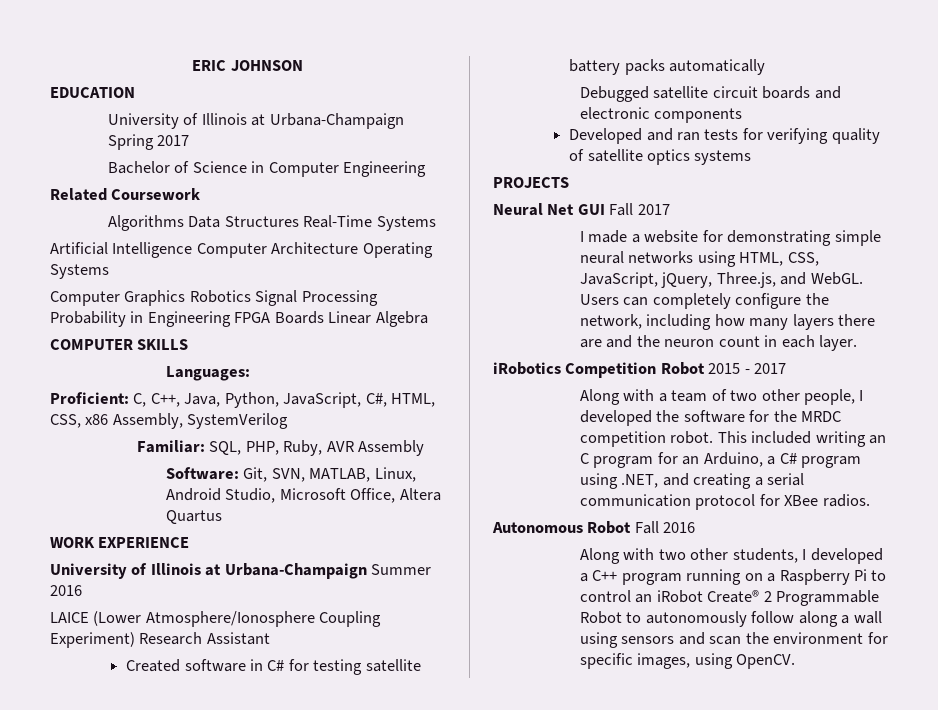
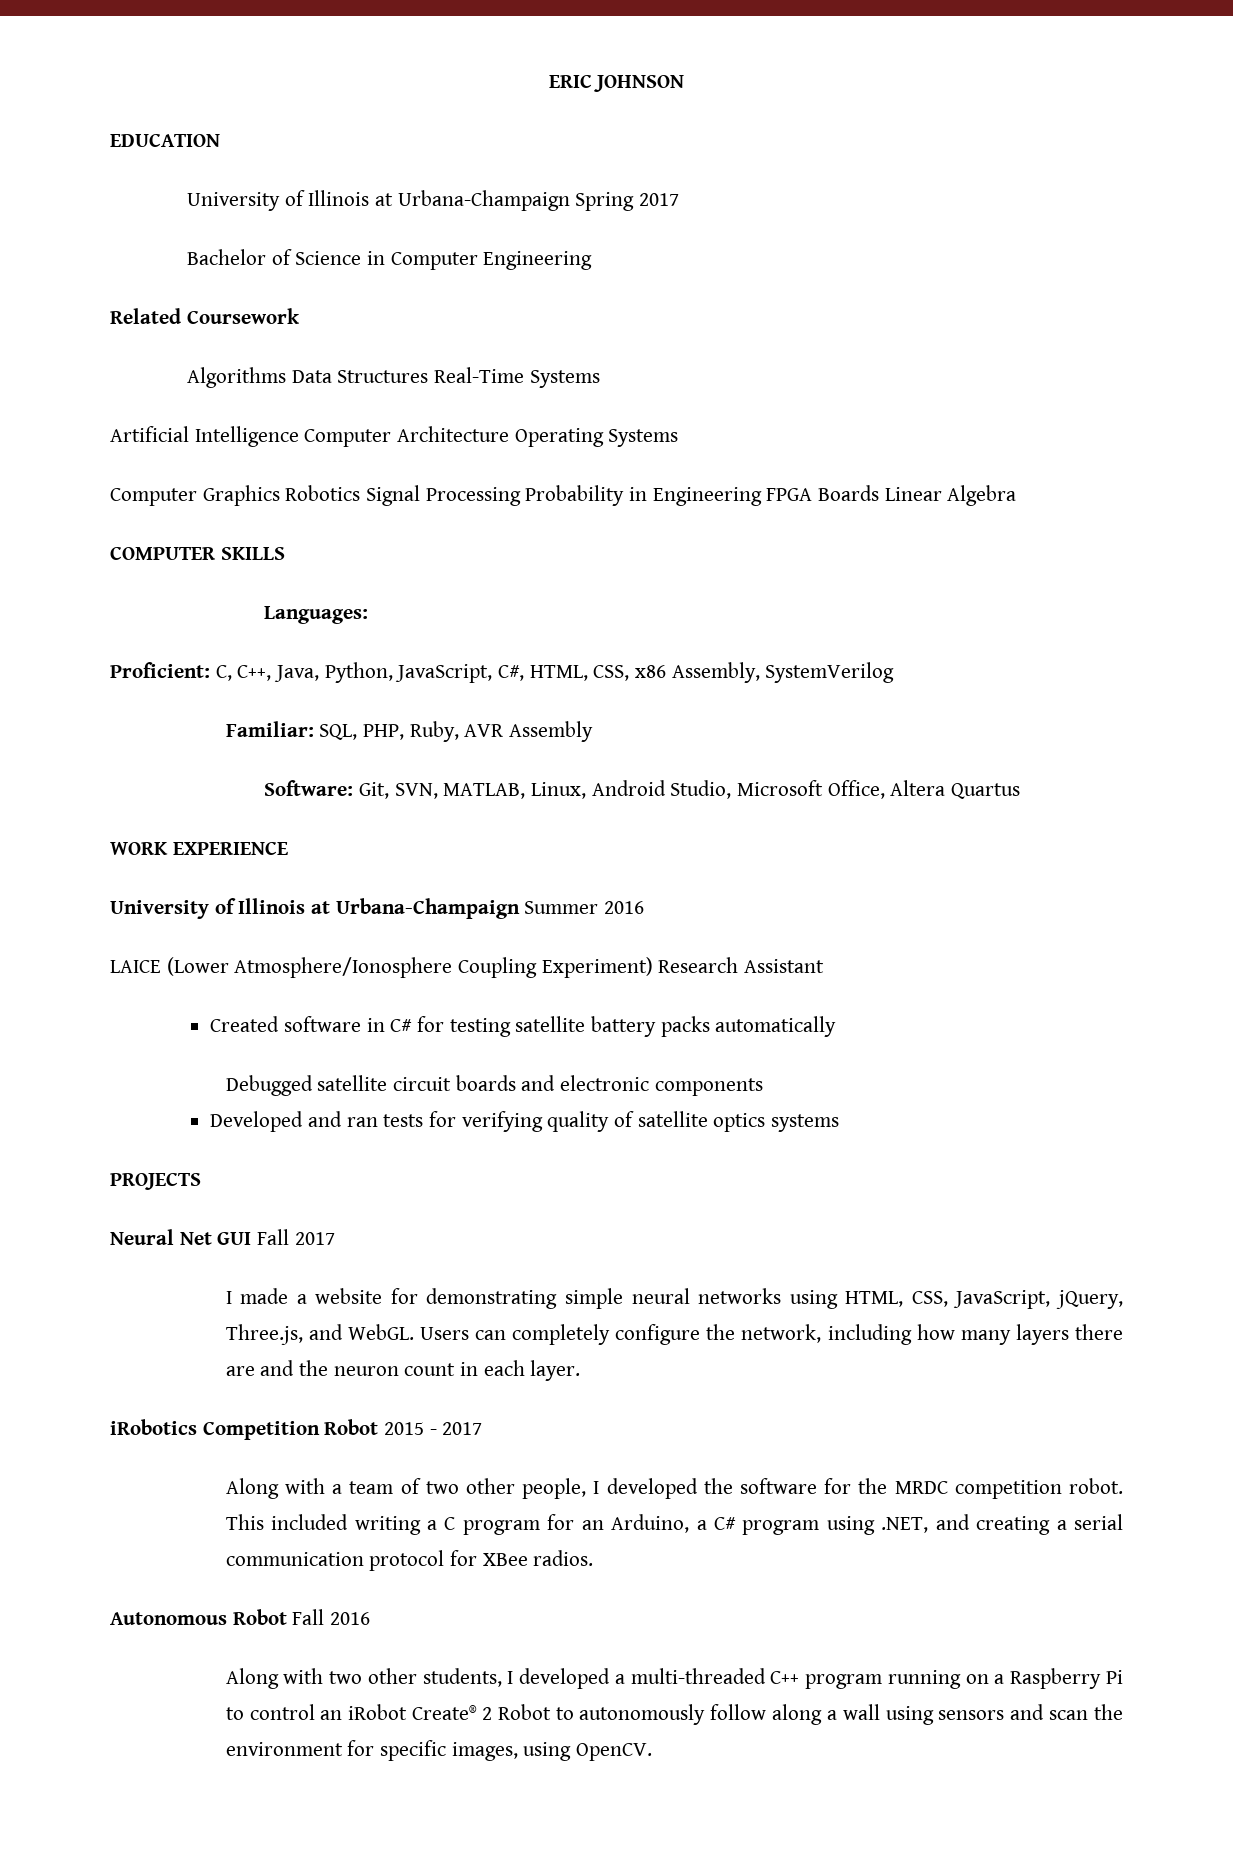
[869,435,887,444] an -> [426,1520,437,1530] a
(588, 577) none -> [630,1668,766,1684] multi-threaded
[776,590,880,606] Programmable -> (492, 1713) none

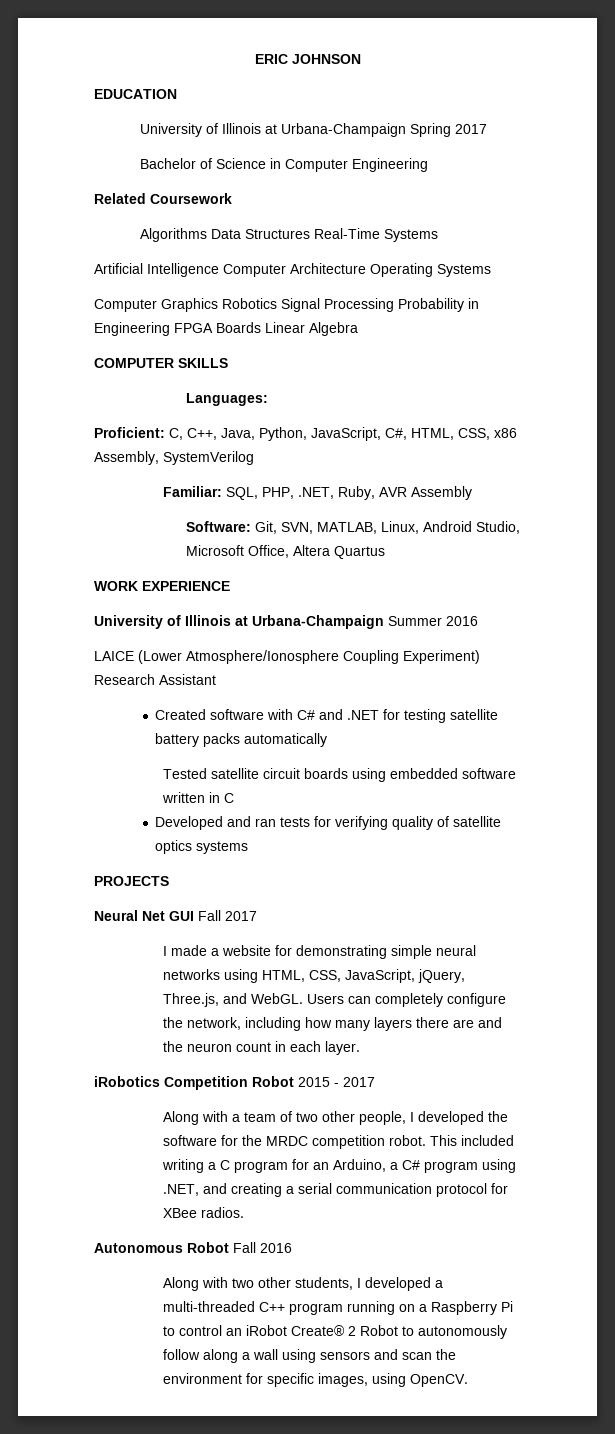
(405, 732) none -> [297,487,334,499] .NET,
[366,1018,413,1032] in C# -> [267,709,380,720] with C# and .NET
[225,1075,313,1096] Debugged -> [162,768,207,779] Tested
[521,1075,763,1096] and electronic components -> [351,768,516,782] [161,792,234,803] using embedded software written in C

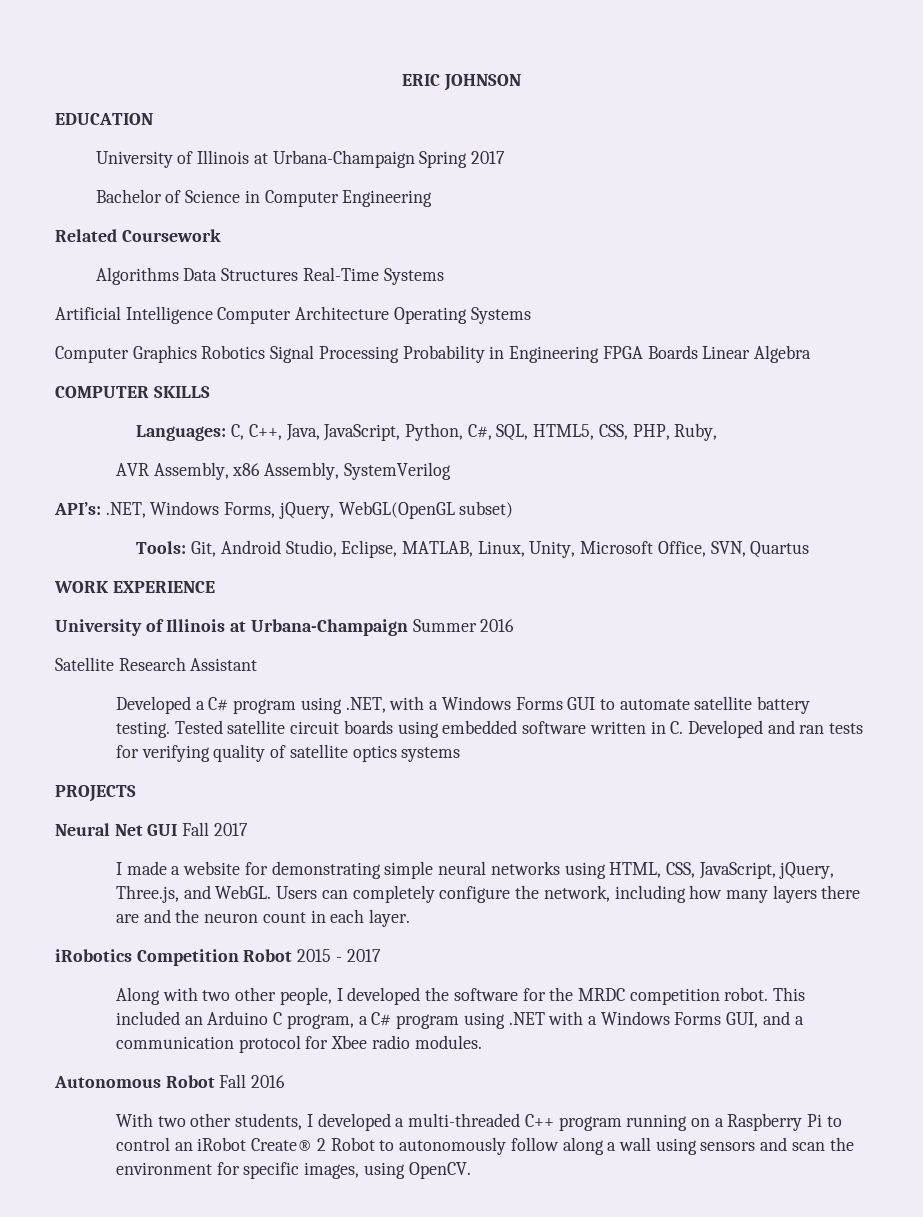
[94,427,165,438] // Proficient: -> (227, 433) none
[259,427,517,441] [94,451,254,465] [162,486,472,500] [185,521,520,534] Python, JavaScript, C#, HTML, CSS, x86 Assembly, SystemVerilog // Familiar: SQL, PHP, .NET, Ruby, AVR Assembly // Software: Git, SVN, MATLAB, Linux, Android Studio, -> [323,423,718,441] [115,462,451,480] [54,501,514,519] [136,540,576,558] JavaScript, Python, C#, SQL, HTML5, CSS, PHP, Ruby, // AVR Assembly, x86 Assembly, SystemVerilog // API’s: .NET, Windows Forms, jQuery, WebGL(OpenGL subset) // Tools: Git, Android Studio, Eclipse, MATLAB, Linux, Unity,
[292,545,330,556] Altera -> [710,541,746,557] SVN,
[94,650,480,664] [94,674,216,685] [155,709,499,723] [155,733,328,747] LAICE (Lower Atmosphere/Ionosphere Coupling Experiment) Research Assistant // Created software with C# and .NET for testing satellite battery packs automatically // -> [55,657,258,671] [115,696,811,714] [115,721,170,738] Satellite Research Assistant // Developed a C# program using .NET, with a Windows Forms GUI to automate satellite battery testing.
[223,793,234,803] C // -> [670,721,684,734] C.
[231,1111,292,1122] a team of -> (198, 994) none
[161,1159,516,1173] [162,1183,508,1197] [162,1207,244,1218] writing a C program for an Arduino, a C# program using .NET, and creating a serial communication protocol for XBee radios. -> [184,1011,804,1029] [115,1035,482,1053] an Arduino C program, a C# program using .NET with a Windows Forms GUI, and a communication protocol for Xbee radio modules.
[162,1277,228,1291] Along with -> [115,1113,153,1127] With

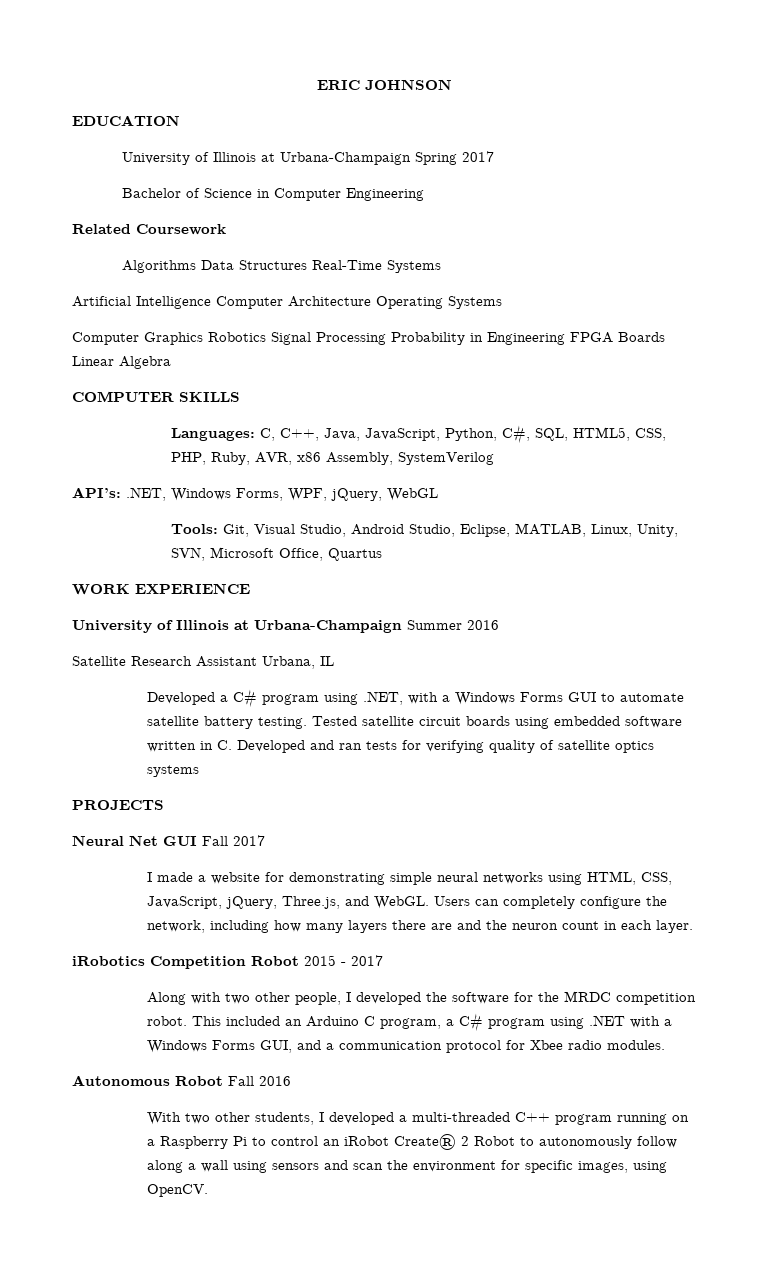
[115,462,229,480] // AVR Assembly, -> [255,452,293,465] AVR,
[278,501,514,519] jQuery, WebGL(OpenGL subset) -> [288,488,438,501] WPF, jQuery, WebGL
(217, 549) none -> [254,524,347,537] Visual Studio,
(576, 549) none -> [171,547,206,561] SVN,
[710,541,746,557] SVN, -> (324, 554) none
(258, 664) none -> [262,656,334,669] Urbana, IL

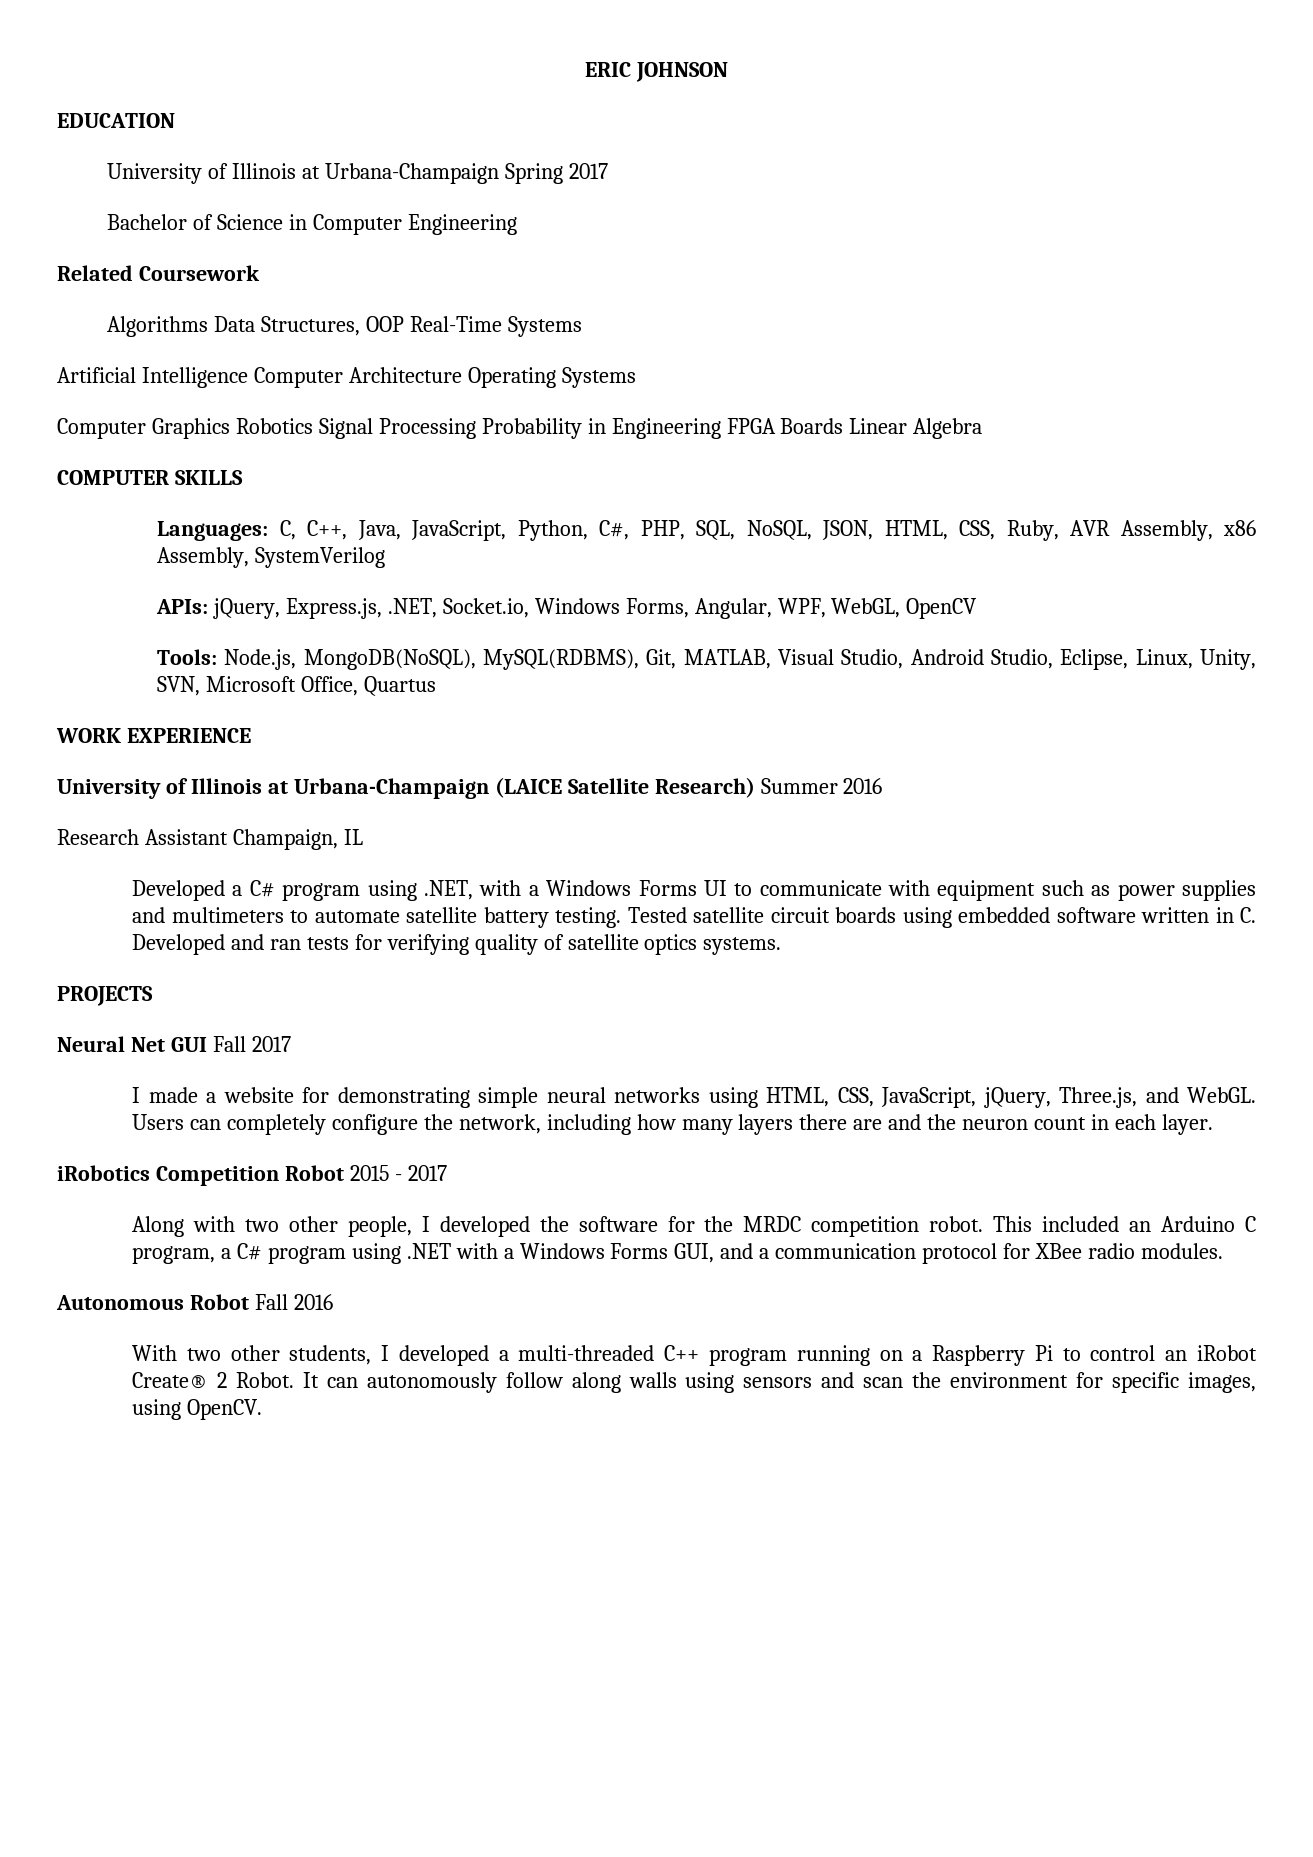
[238,260,307,270] Structures -> [260,316,404,336] Structures, OOP
[535,427,667,441] [171,452,495,465] [72,487,438,501] [171,524,250,537] SQL, HTML5, CSS, PHP, Ruby, AVR, x86 Assembly, SystemVerilog // API’s: .NET, Windows Forms, WPF, jQuery, WebGL // Tools: Git, -> [640,520,1256,541] [157,547,385,568] [156,598,978,619] [157,649,771,670] PHP, SQL, NoSQL, JSON, HTML, CSS, Ruby, AVR Assembly, x86 Assembly, SystemVerilog // APIs: jQuery, Express.js, .NET, Socket.io, Windows Forms, Angular, WPF, WebGL, OpenCV // Tools: Node.js, MongoDB(NoSQL), MySQL(RDBMS), Git, MATLAB,
[515,523,587,537] MATLAB, -> (1129, 659) none
(402, 626) none -> [494,777,755,798] (LAICE Satellite Research)
[72,656,126,666] Satellite -> (883, 786) none
[262,656,315,669] Urbana, -> [232,829,338,850] Champaign,
[567,692,596,702] GUI -> [703,880,1256,901] [132,907,284,923] UI to communicate with equipment such as power supplies and multimeters
[146,765,199,777] systems -> [703,937,782,955] systems.
[529,1040,563,1050] Xbee -> [1035,1243,1083,1259] XBee
[473,1136,534,1146] Robot to -> [235,1372,358,1388] Robot. It can
[187,1160,228,1172] a wall -> [628,1372,677,1388] walls

